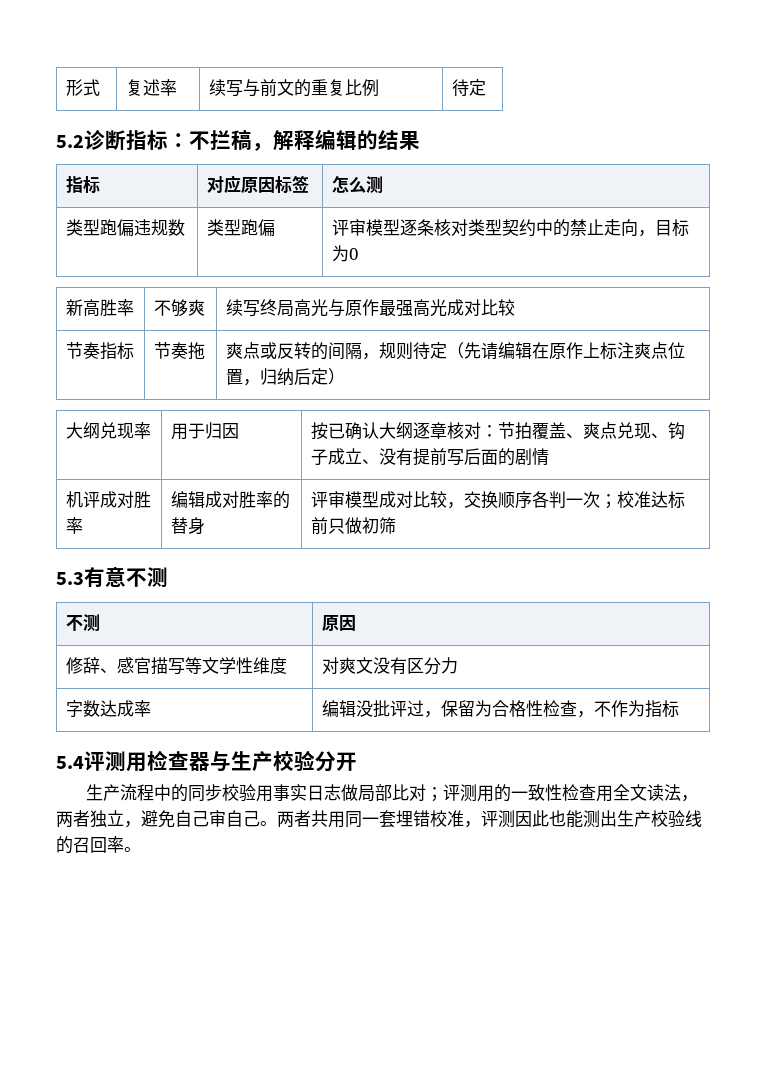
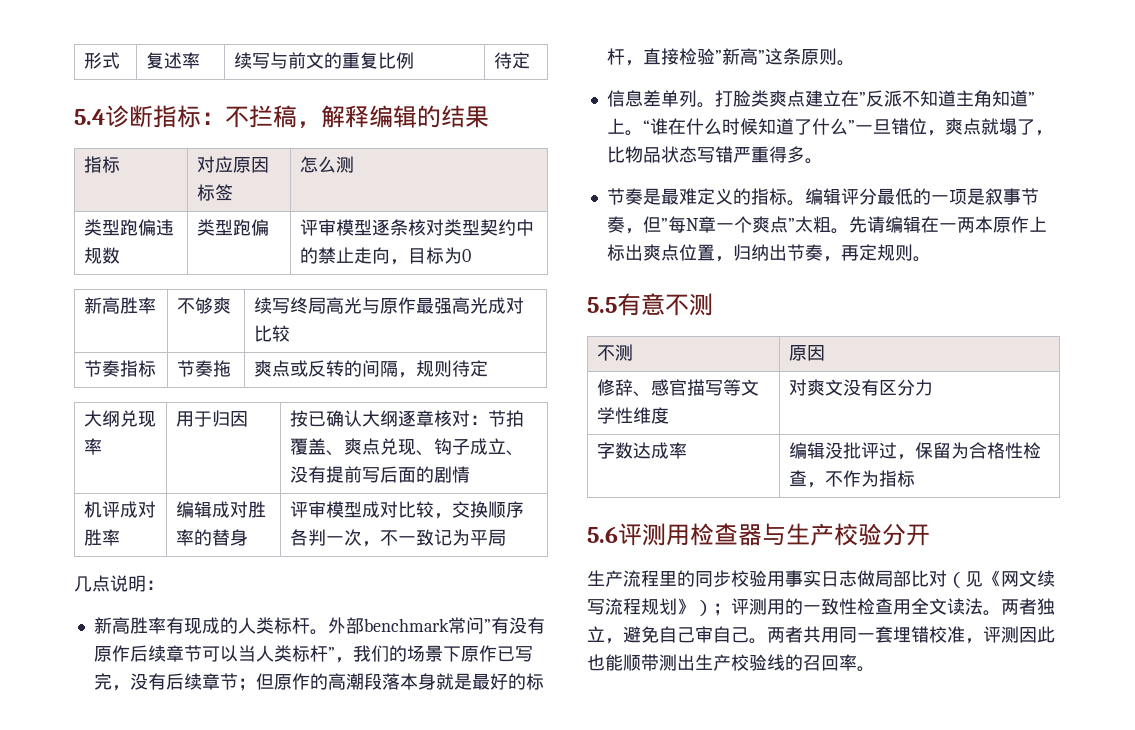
[56,135,84,148] 5.2 -> [74,109,105,125] 5.4
[446,342,685,360] [225,368,345,386] （先请编辑在原作上标注爽点位置，归纳后定） -> (488, 368) none
[599,491,685,509] [310,517,396,535] [56,572,84,585] ；校准达标前只做初筛 // 5.3 -> [361,529,506,547] [74,575,164,592] [93,617,545,635] [93,645,533,663] [93,673,544,691] [606,48,855,66] [606,90,1035,108] [606,118,1053,136] [606,146,823,164] [606,188,1039,206] [606,216,1047,234] [606,244,931,262] [587,297,617,313] ，不一致记为平局 // 几点说明： // 新高胜率有现成的人类标杆。外部benchmark常问”有没有原作后续章节可以当人类标杆”，我们的场景下原作已写完，没有后续章节；但原作的高潮段落本身就是最好的标杆，直接检验”新高”这条原则。 // 信息差单列。打脸类爽点建立在”反派不知道主角知道”上。“谁在什么时候知道了什么”一旦错位，爽点就塌了，比物品状态写错严重得多。 // 节奏是最难定义的指标。编辑评分最低的一项是叙事节奏，但”每N章一个爽点”太粗。先请编辑在一两本原作上标出爽点位置，归纳出节奏，再定规则。 // 5.5
[56,756,84,769] 5.4 -> [587,526,618,543] 5.6
[154,784,172,801] 中 -> [659,571,677,586] 里
(427, 792) none -> [947,570,1055,588] [587,598,713,616] （见《网文续写流程规划》）
[681,795,699,802] ， -> [983,610,1001,616] 。
(583, 819) none -> [623,654,659,671] 顺带

